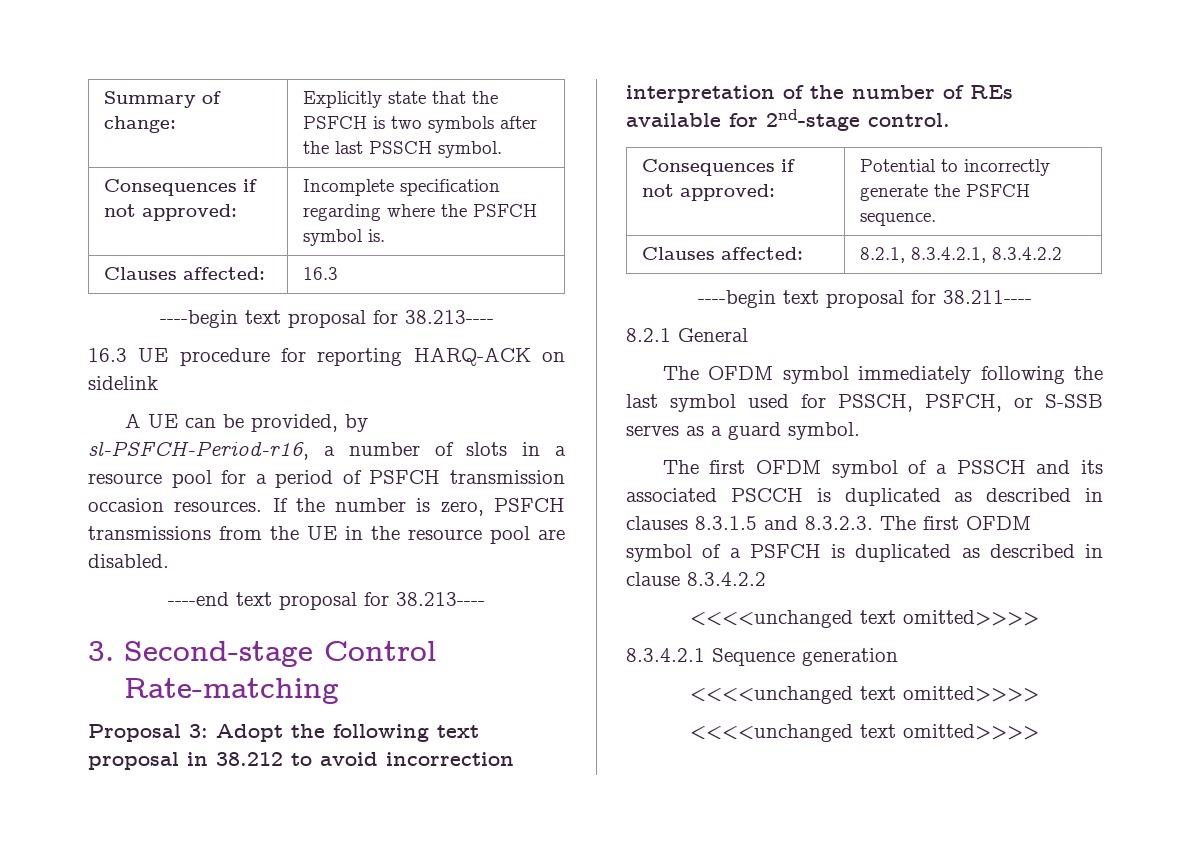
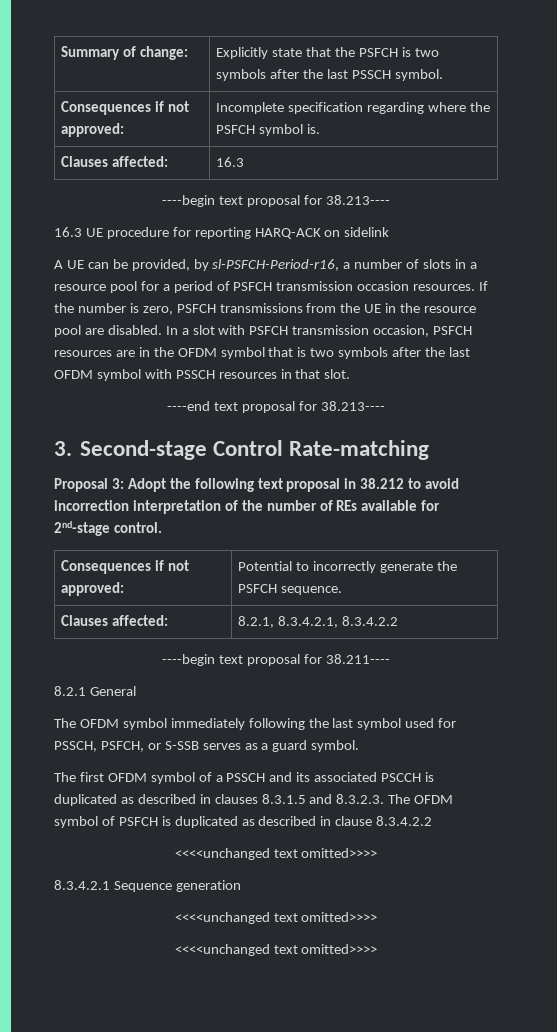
(169, 561) none -> [165,325,473,337] [54,347,470,359] [54,369,351,381] In a slot with PSFCH transmission occasion, PSFCH resources are in the OFDM symbol that is two symbols after the last OFDM symbol with PSSCH resources in that slot.
[923,516,1031,530] [626,544,741,562] first OFDM symbol of a -> [414,795,454,804] [54,816,115,828] OFDM symbol of

